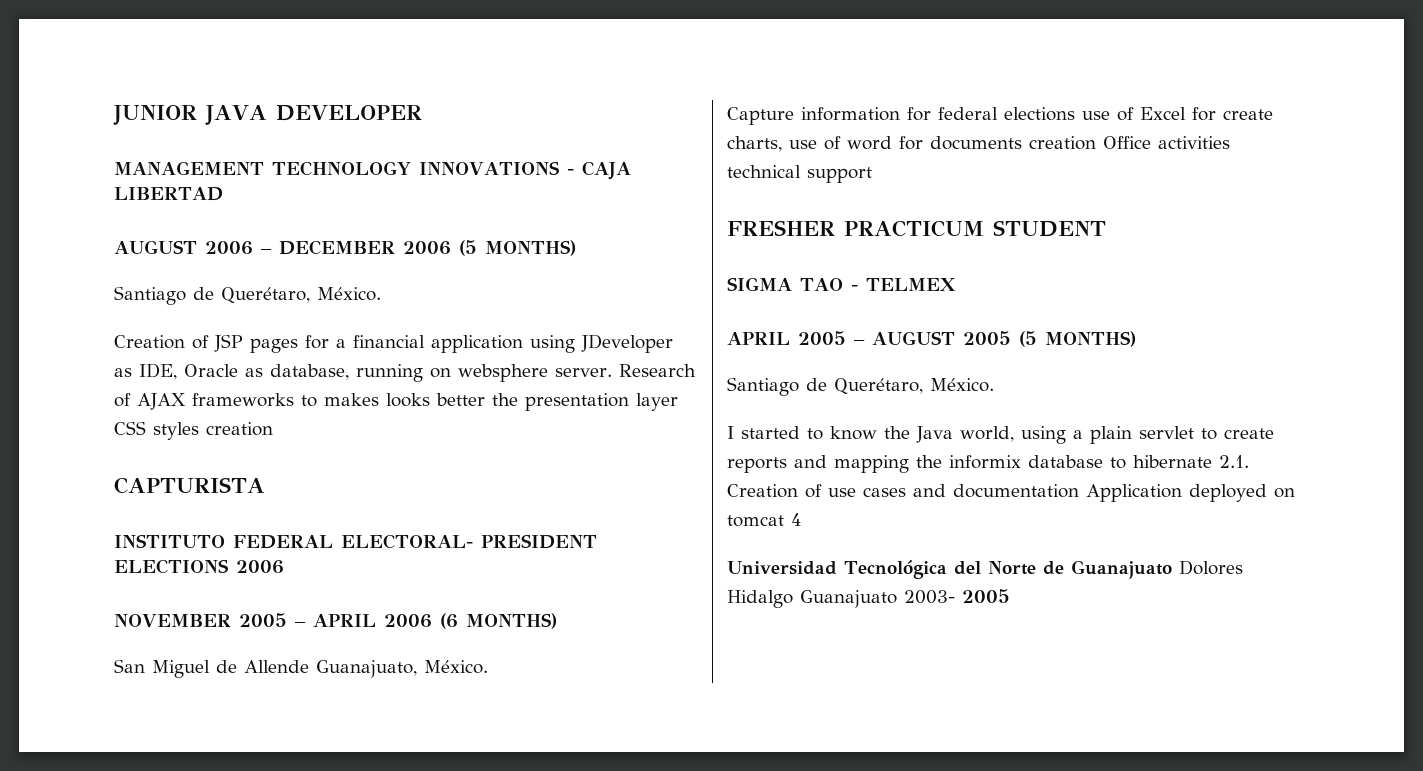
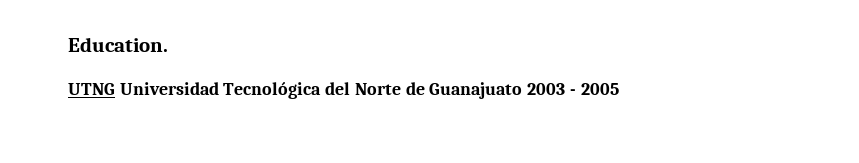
[113,105,422,125] [114,161,631,180] [114,187,223,201] [114,240,576,256] [114,286,381,305] [114,334,673,353] [114,363,696,382] [114,393,678,411] [114,421,273,440] [114,477,265,494] [114,534,597,549] [114,559,284,574] [114,613,557,629] [114,659,488,678] [727,107,1273,125] [727,136,1230,152] [727,165,872,183] [727,220,1106,237] [727,277,956,291] [727,331,1136,347] [727,377,994,396] [727,426,1274,444] [727,455,1249,473] [727,484,1295,502] [727,513,801,527] JUNIOR JAVA DEVELOPER // MANAGEMENT TECHNOLOGY INNOVATIONS - CAJA LIBERTAD // AUGUST 2006 – DECEMBER 2006 (5 MONTHS) // Santiago de Querétaro, México. // Creation of JSP pages for a financial application using JDeveloper as IDE, Oracle as database, running on websphere server. Research of AJAX frameworks to makes looks better the presentation layer CSS styles creation // CAPTURISTA // INSTITUTO FEDERAL ELECTORAL- PRESIDENT ELECTIONS 2006 // NOVEMBER 2005 – APRIL 2006 (6 MONTHS) // San Miguel de Allende Guanajuato, México. // Capture information for federal elections use of Excel for create charts, use of word for documents creation Office activities technical support // FRESHER PRACTICUM STUDENT // SIGMA TAO - TELMEX // APRIL 2005 – AUGUST 2005 (5 MONTHS) // Santiago de Querétaro, México. // I started to know the Java world, using a plain servlet to create reports and mapping the informix database to hibernate 2.1. Creation of use cases and documentation Application deployed on tomcat 4 // -> [68,37,168,52] [68,83,115,95] Education. // UTNG
[1178,560,1243,575] [727,590,955,608] Dolores Hidalgo Guanajuato 2003- -> [527,83,576,95] 2003 -

